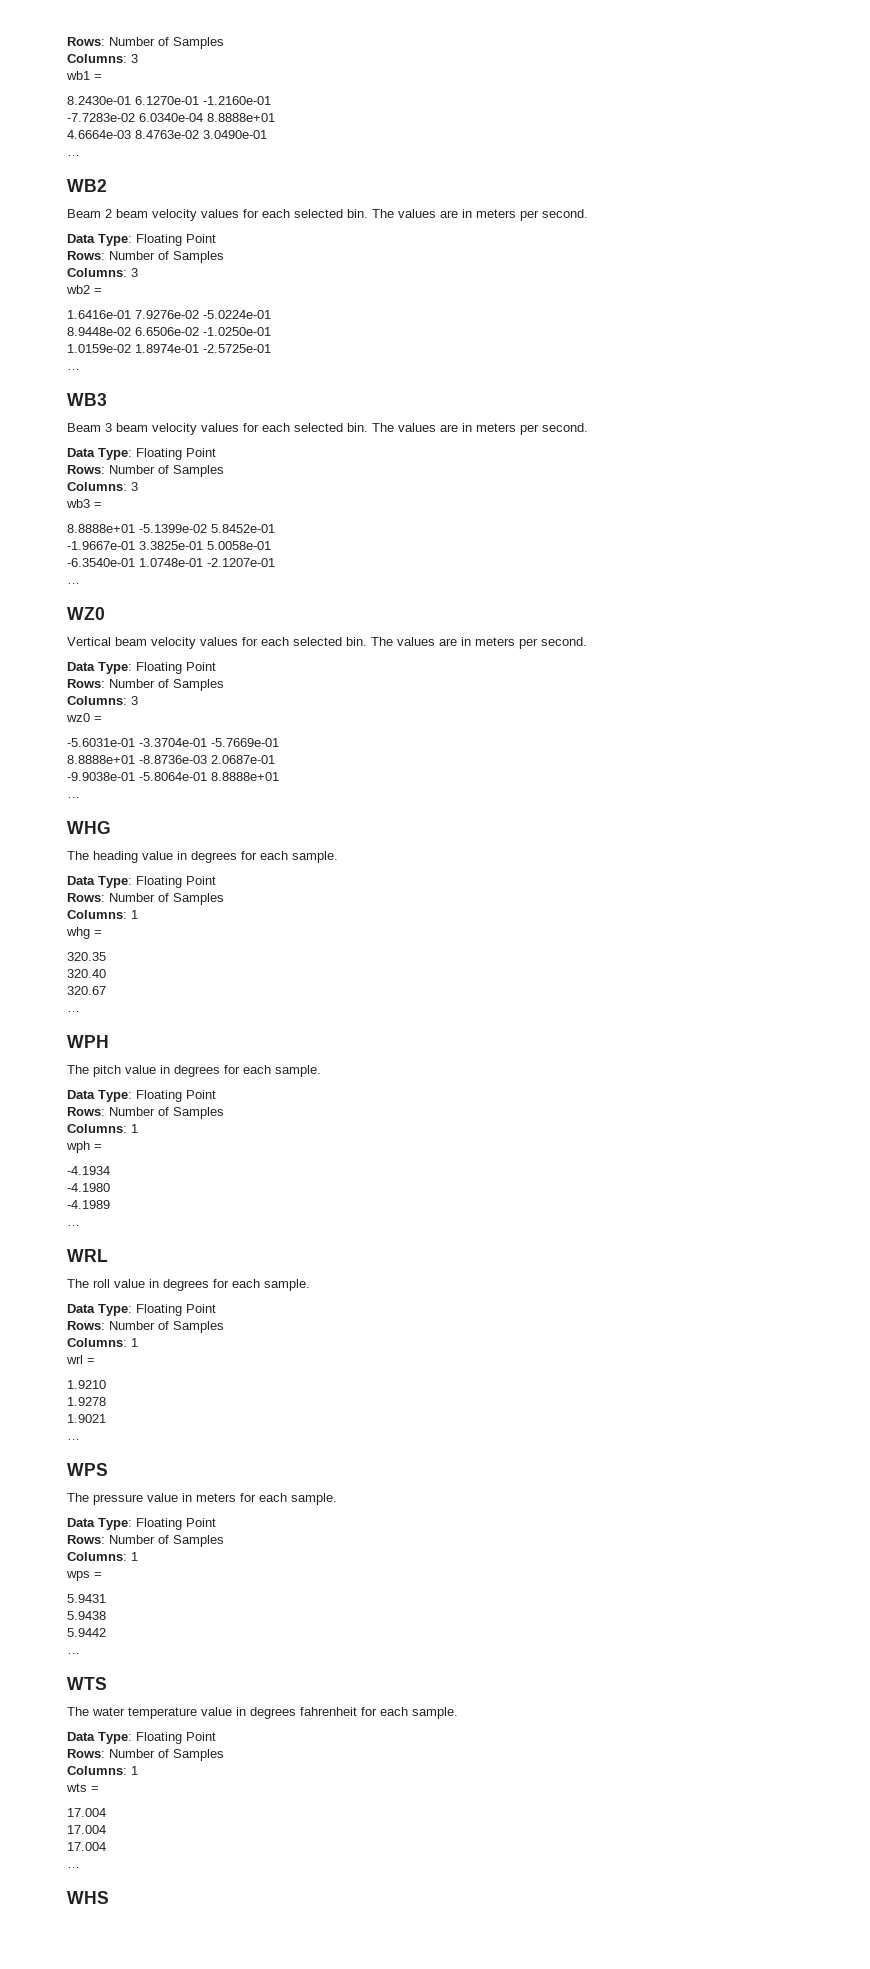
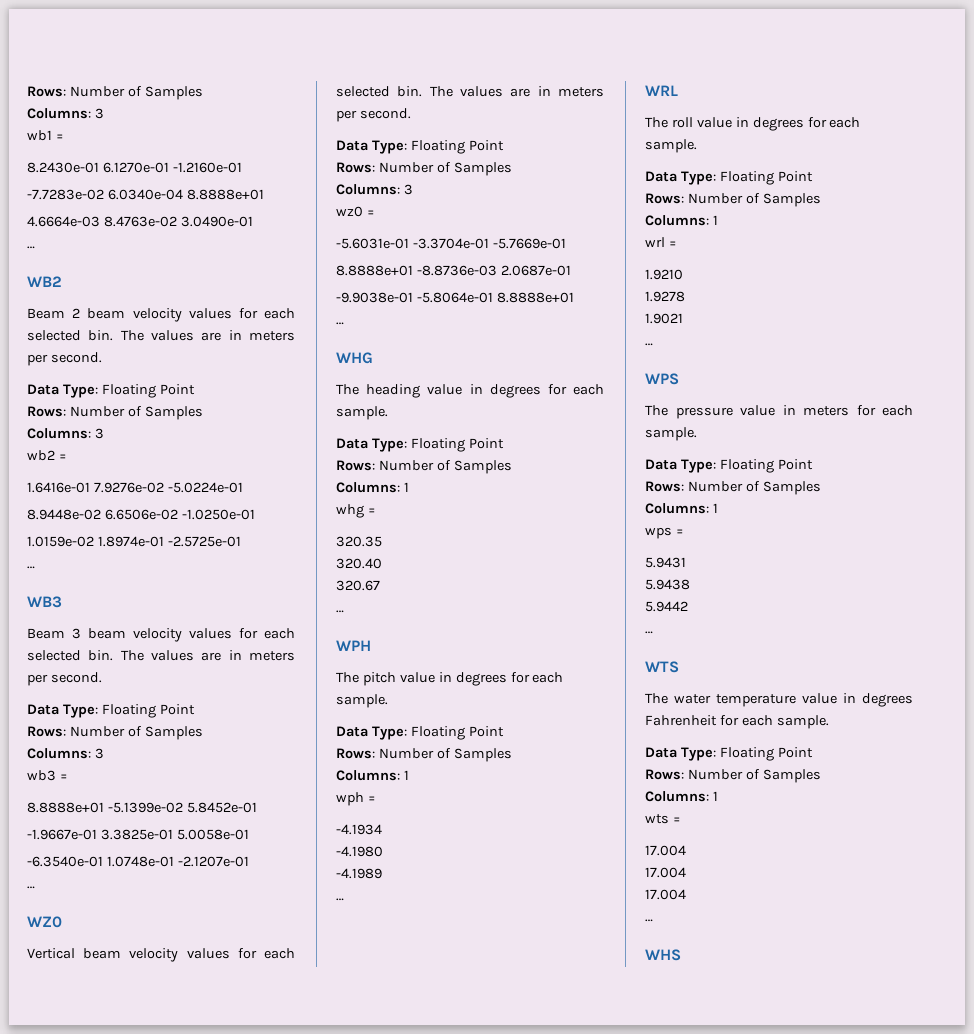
[300,1707,357,1716] fahrenheit -> [645,715,717,726] Fahrenheit

